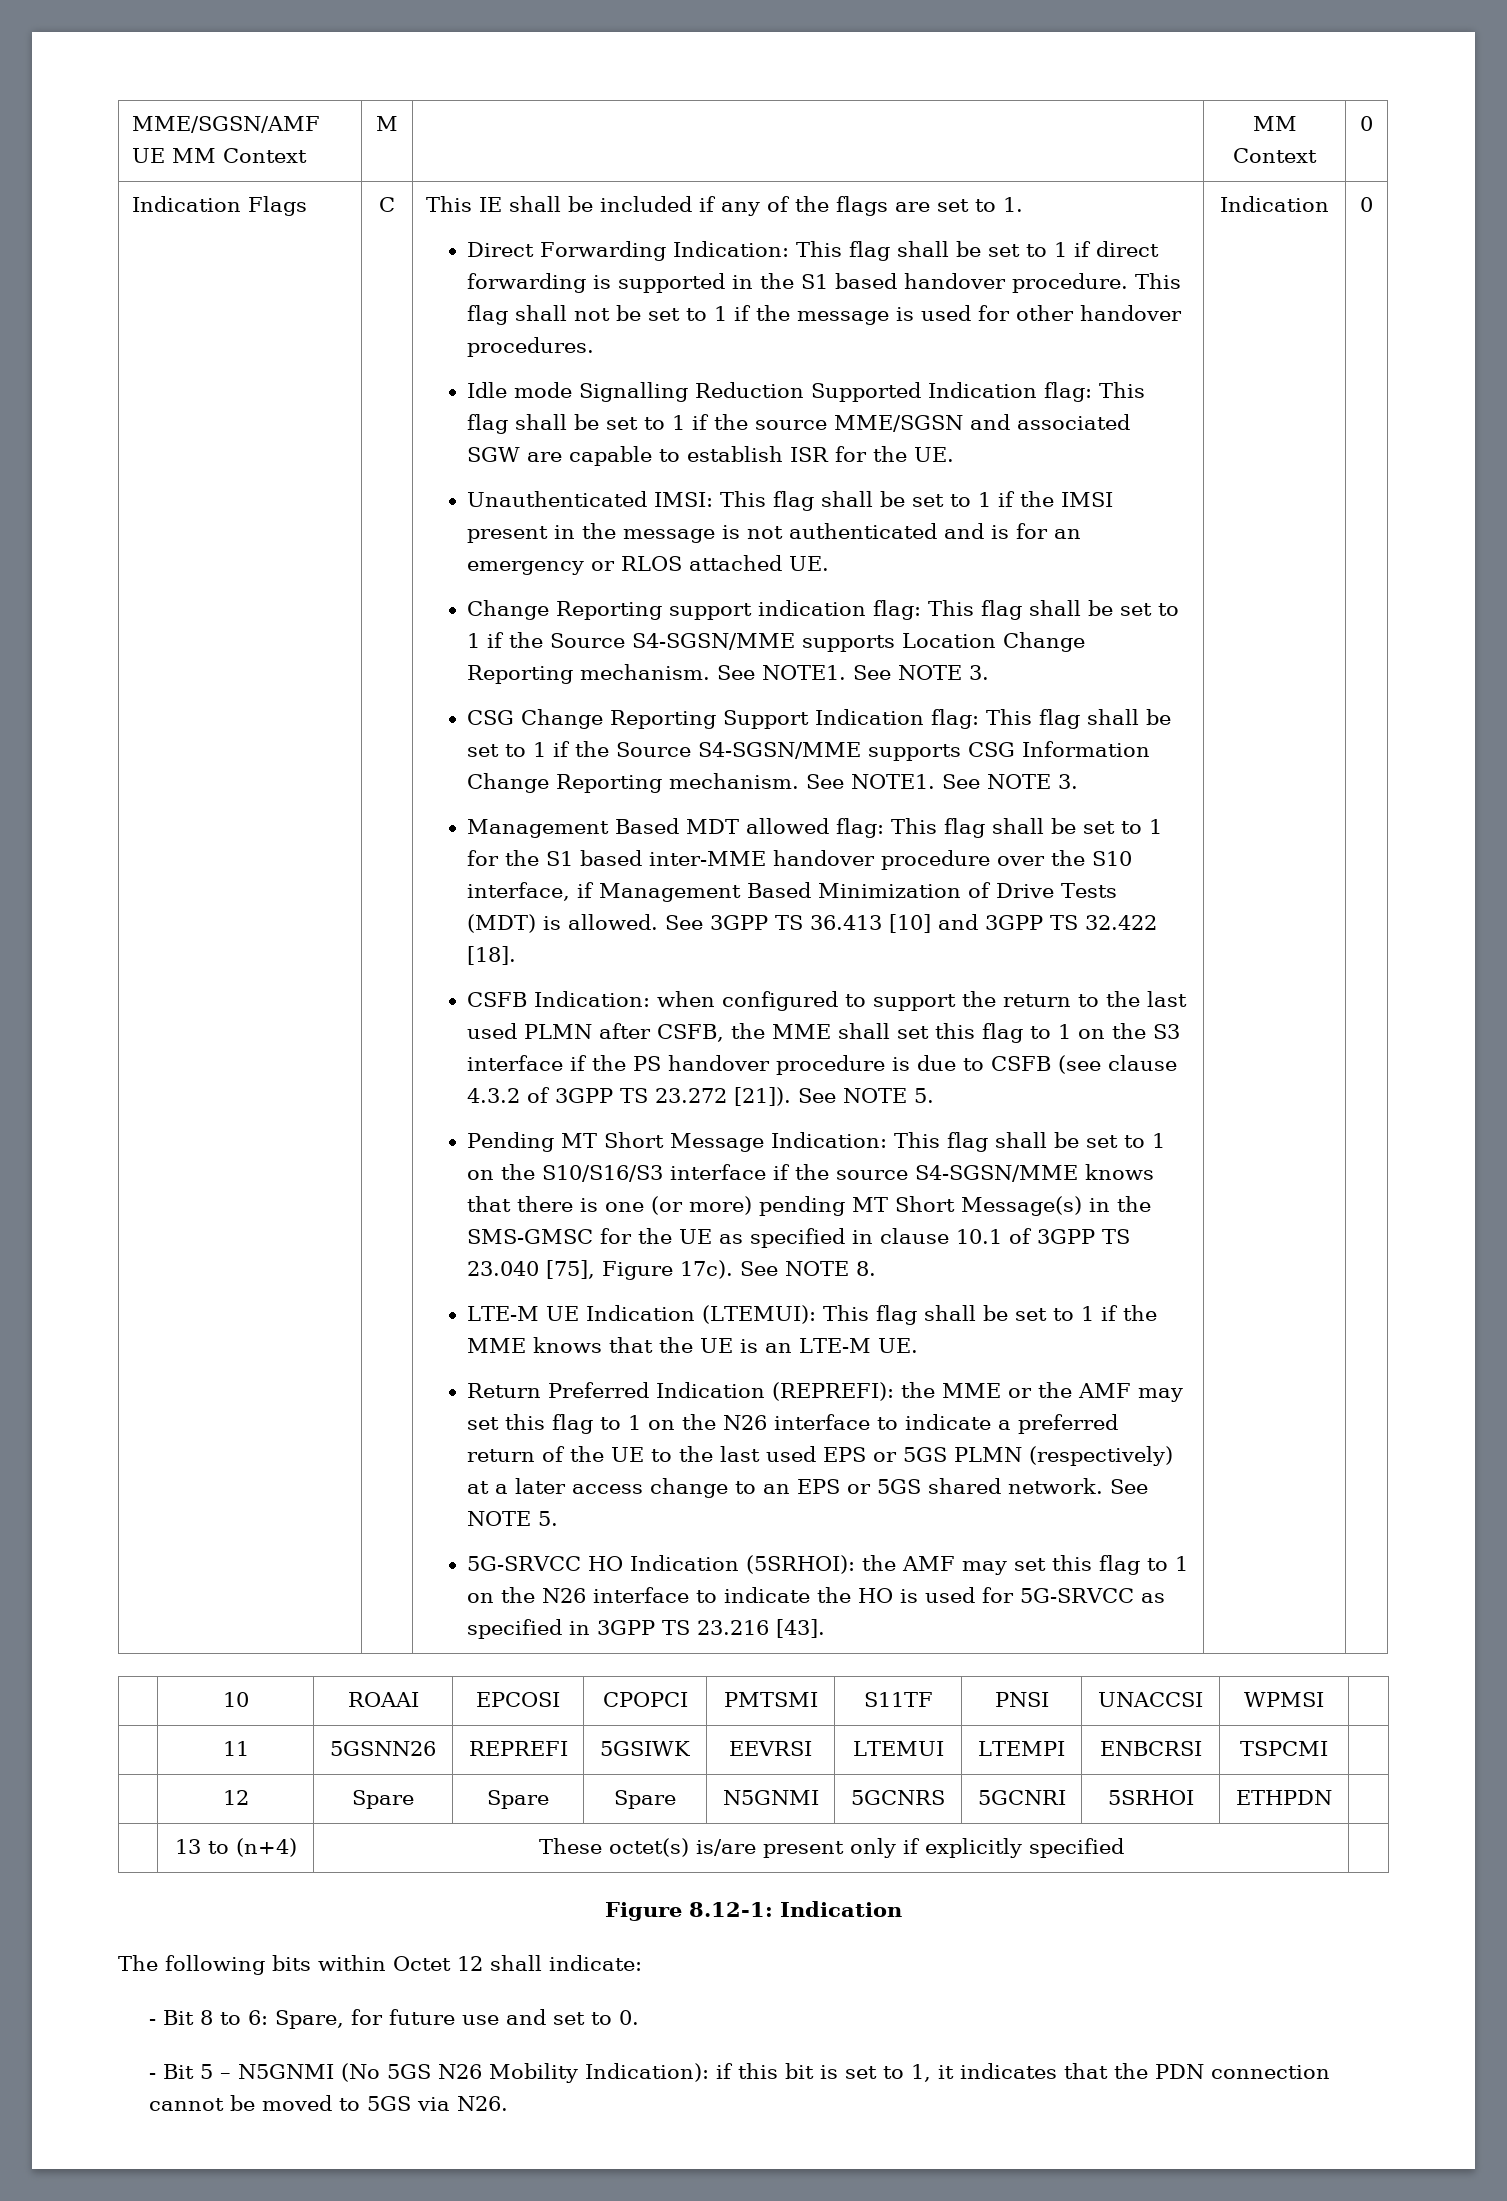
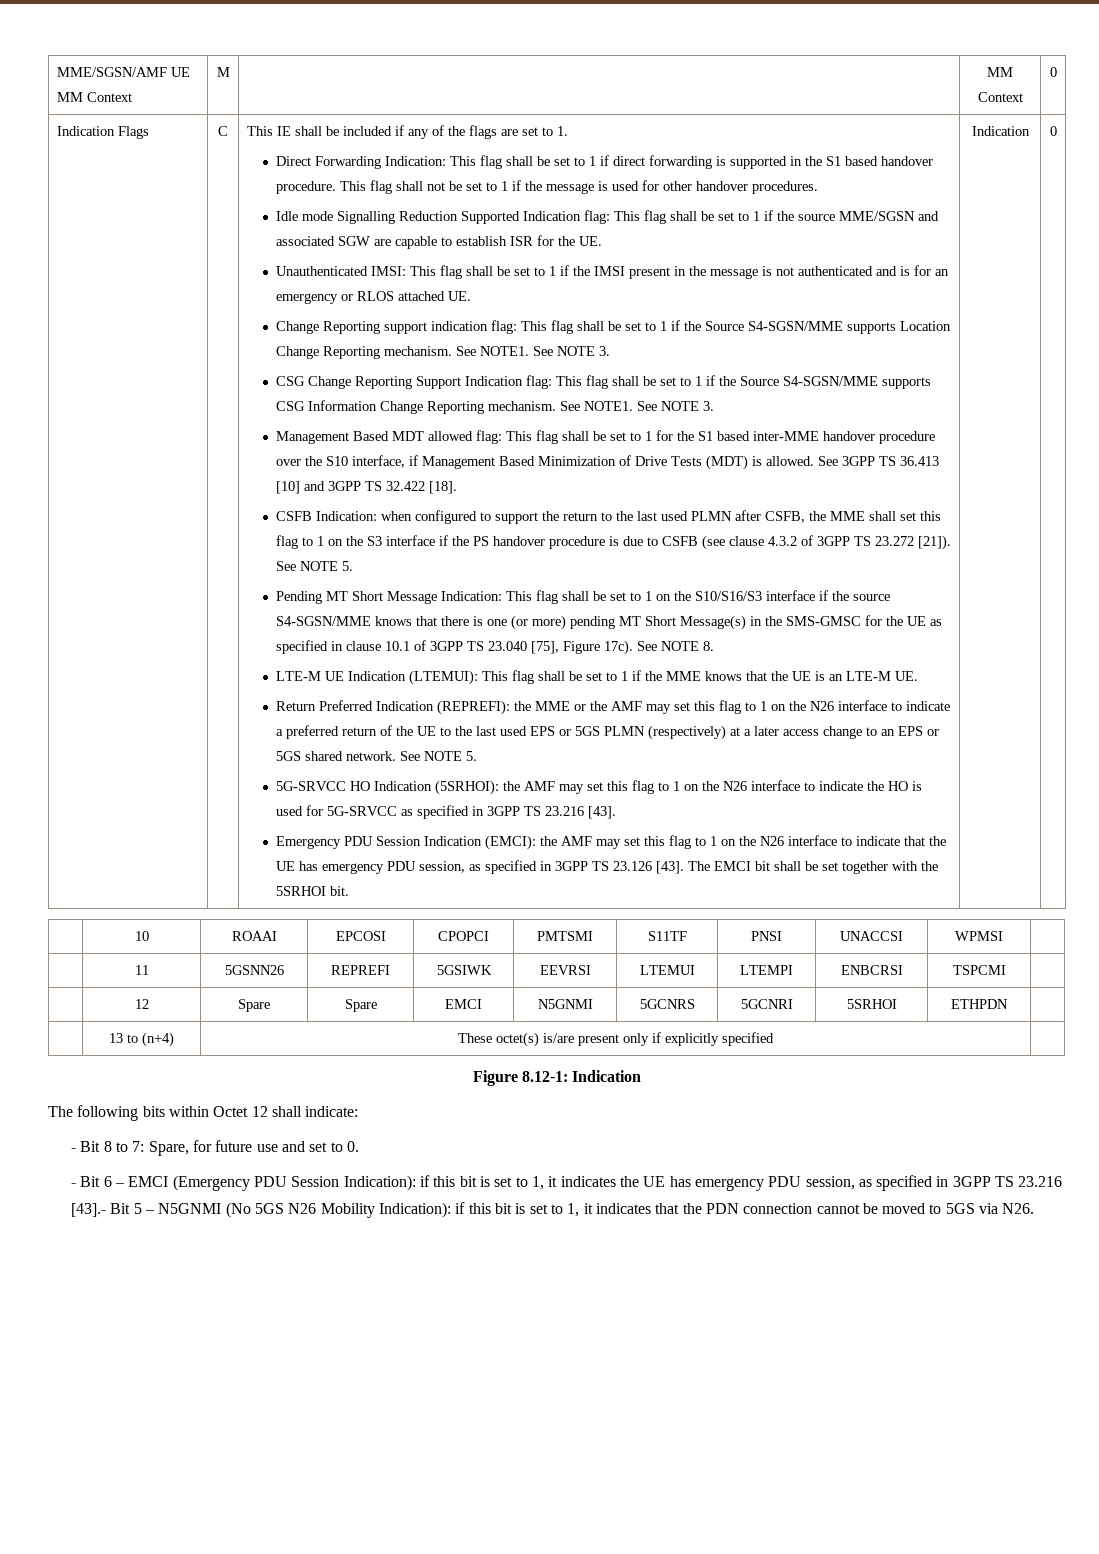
(826, 1628) none -> [276,835,947,850] [276,860,939,874] [276,886,350,896] // Emergency PDU Session Indication (EMCI): the AMF may set this flag to 1 on the N26 interface to indicate that the UE has emergency PDU session, as specified in 3GPP TS 23.126 [43]. The EMCI bit shall be set together with the 5SRHOI bit.
[614,1790,676,1809] Spare -> [445,999,482,1009] EMCI
[248,2010,269,2025] 6: -> [132,1141,145,1152] 7:
(195, 2071) none -> [103,1175,1063,1191] [71,1203,131,1217] 6 – EMCI (Emergency PDU Session Indication): if this bit is set to 1, it indicates the UE has emergency PDU session, as specified in 3GPP TS 23.216 [43].- Bit

